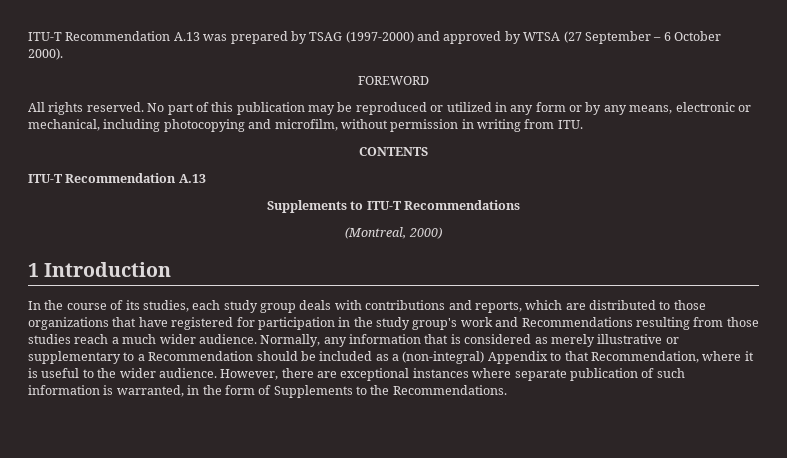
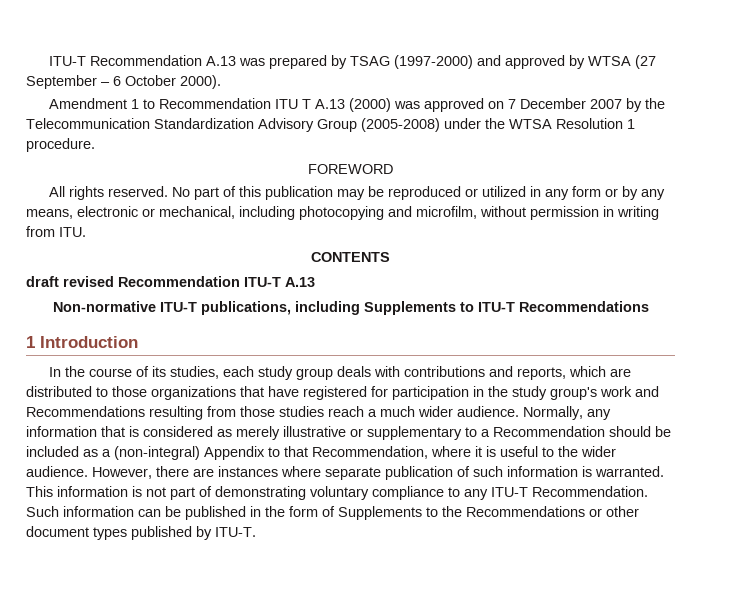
(63, 54) none -> [49,98,666,112] [26,118,635,132] [26,138,95,152] // Amendment 1 to Recommendation ITU T A.13 (2000) was approved on 7 December 2007 by the Telecommunication Standardization Advisory Group (2005-2008) under the WTSA Resolution 1 procedure.
[28,173,206,183] ITU-T Recommendation A.13 // -> [26,276,315,287] [52,301,360,315] draft revised Recommendation ITU-T A.13 // Non-normative ITU-T publications, including
[345,227,442,239] // (Montreal, 2000) -> (649, 306) none
[340,368,410,381] exceptional -> (214, 472) none
[116,385,184,397] warranted, -> [595,466,664,477] [26,486,648,500] [26,506,246,520] warranted. This information is not part of demonstrating voluntary compliance to any ITU-T Recommendation. Such information can be published
[392,385,507,395] Recommendations. -> [466,506,639,517] [26,526,256,540] Recommendations or other document types published by ITU-T.

